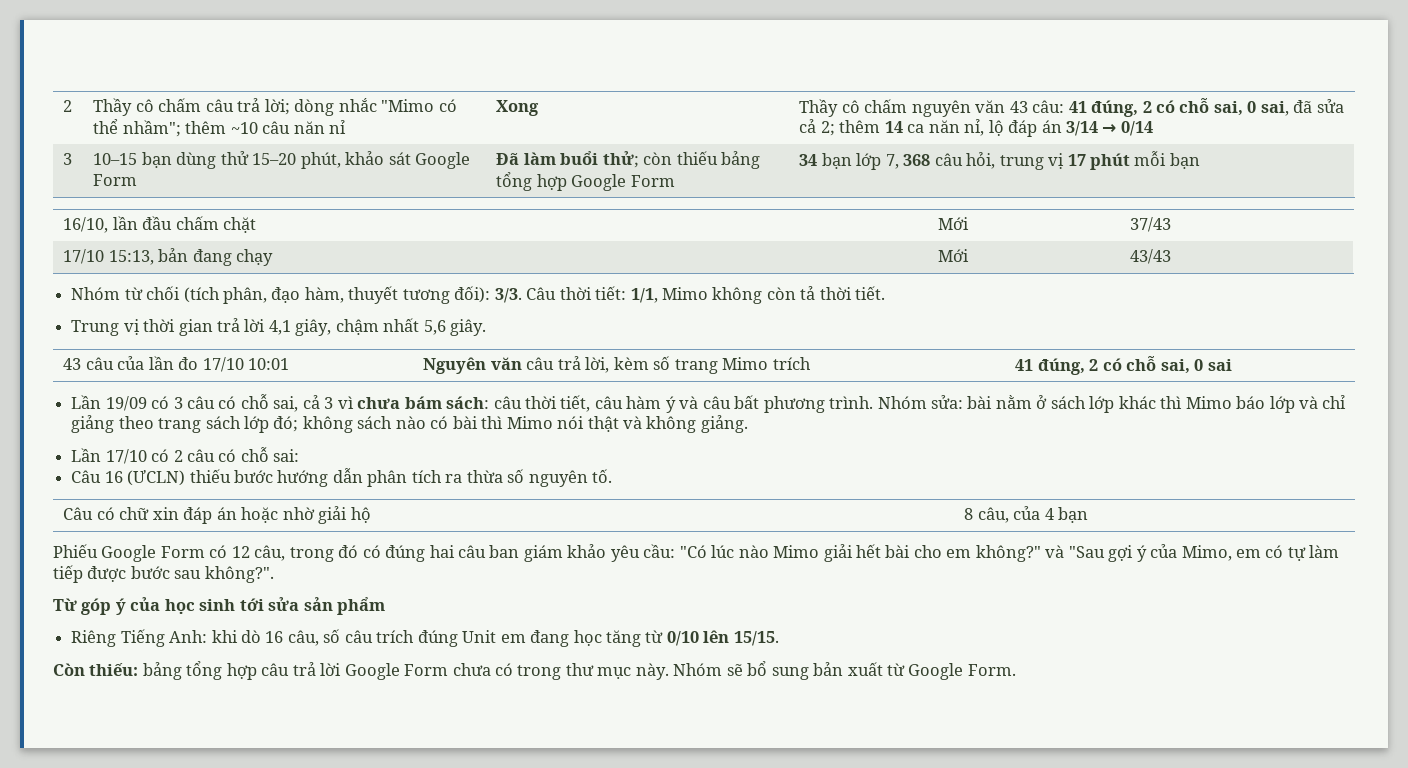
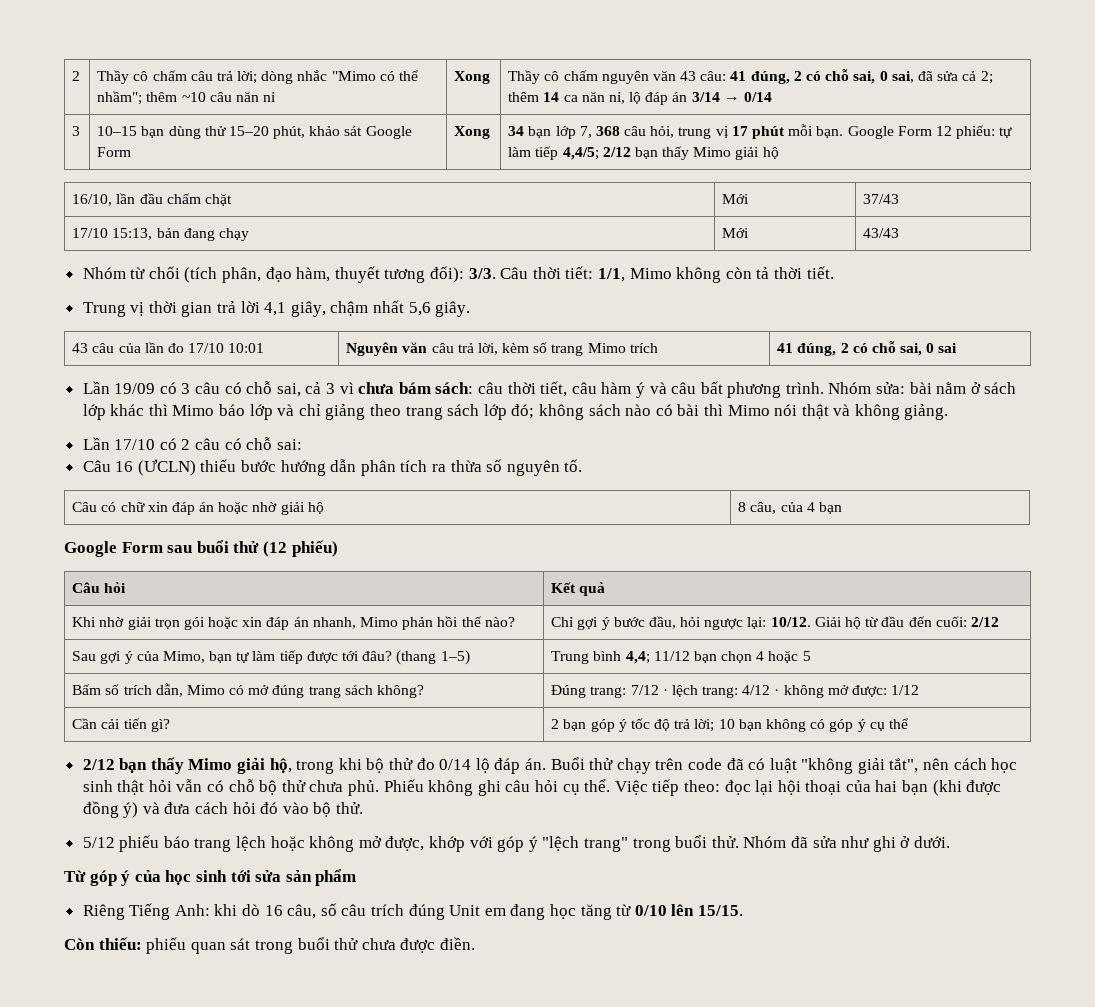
[496,151,761,169] [496,172,675,191] Đã làm buổi thử; còn thiếu bảng tổng hợp Google Form -> [454,126,491,139] Xong
[1169,153,1200,169] bạn -> [816,125,1013,139] [508,146,779,160] bạn. Google Form 12 phiếu: tự làm tiếp 4,4/5; 2/12 bạn thấy Mimo giải hộ
[53,544,1105,562] Phiếu Google Form có 12 câu, trong đó có đúng hai câu ban giám khảo yêu cầu: "Có lúc nào Mimo giải hết bài cho em không?" và "Sau -> [64,540,338,557] [72,582,127,593] [551,582,606,596] [72,616,515,630] [551,616,999,630] [72,651,97,661] Google Form sau buổi thử (12 phiếu) // Câu hỏi | Kết quả // Khi nhờ giải trọn gói hoặc xin đáp án nhanh, Mimo phản hồi thế nào? | Chỉ gợi ý bước đầu, hỏi ngược lại: 10/12. Giải hộ từ đầu đến cuối: 2/12 // Sau
[1236,545,1284,558] em có -> [209,651,233,663] bạn
[130,566,274,583] bước sau không?". -> [342,650,470,665] [551,650,811,664] [72,683,425,698] [551,685,920,698] [72,718,170,732] [551,718,908,732] [82,757,1018,774] [82,779,1002,796] [82,801,364,818] [82,835,950,852] tới đâu? (thang 1–5) | Trung bình 4,4; 11/12 bạn chọn 4 hoặc 5 // Bấm số trích dẫn, Mimo có mở đúng trang sách không? | Đúng trang: 7/12 · lệch trang: 4/12 · không mở được: 1/12 // Cần cải tiến gì? | 2 bạn góp ý tốc độ trả lời; 10 bạn không có góp ý cụ thể // 2/12 bạn thấy Mimo giải hộ, trong khi bộ thử đo 0/14 lộ đáp án. Buổi thử chạy trên code đã có luật "không giải tắt", nên cách học sinh thật hỏi vẫn có chỗ bộ thử chưa phủ. Phiếu không ghi câu hỏi cụ thể. Việc tiếp theo: đọc lại hội thoại của hai bạn (khi được đồng ý) và đưa cách hỏi đó vào bộ thử. // 5/12 phiếu báo trang lệch hoặc không mở được, khớp với góp ý "lệch trang" trong buổi thử. Nhóm đã sửa như ghi ở dưới.
[142,661,1016,680] bảng tổng hợp câu trả lời Google Form chưa có trong thư mục này. Nhóm sẽ bổ sung bản xuất từ Google Form. -> [146,937,475,954] phiếu quan sát trong buổi thử chưa được điền.

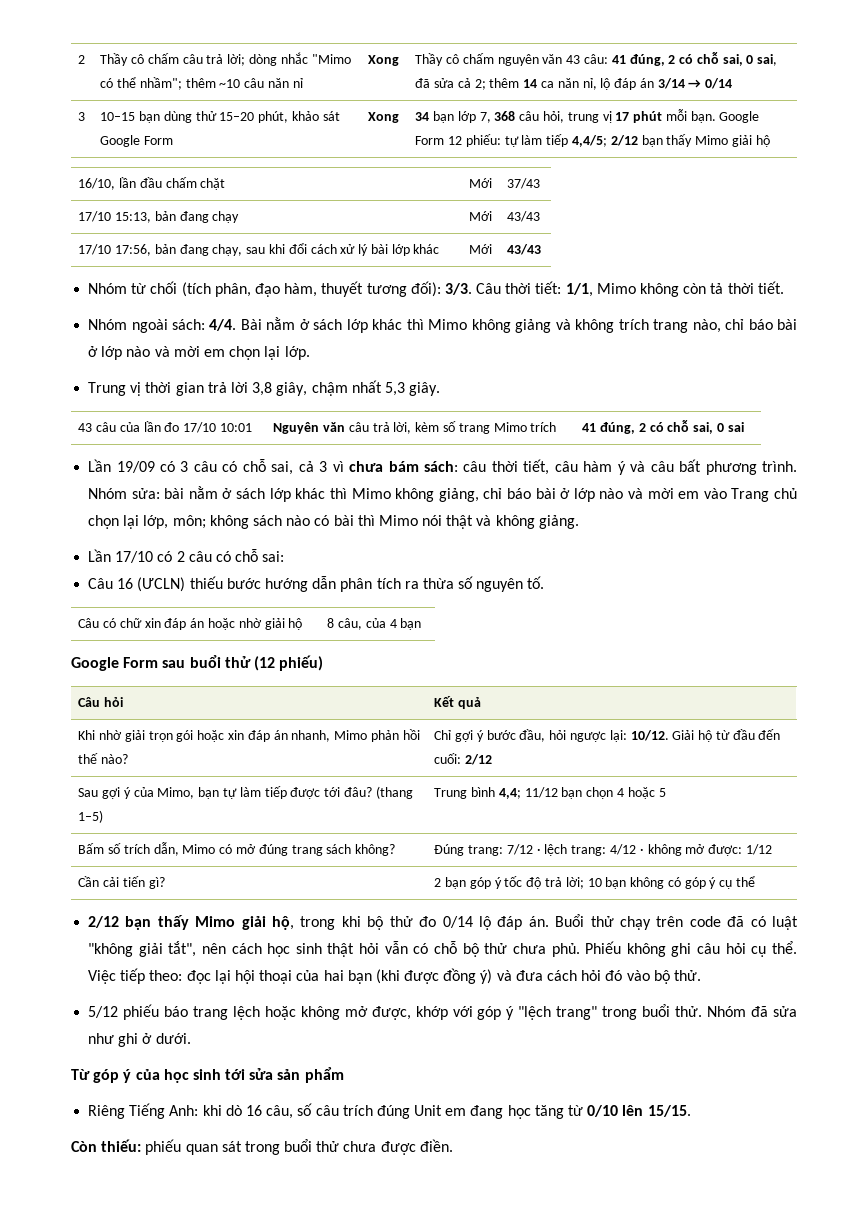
(900, 233) none -> [78,243,440,256] [469,244,493,254] [507,244,542,255] // 17/10 17:56, bản đang chạy, sau khi đổi cách xử lý bài lớp khác | Mới | 43/43
(834, 272) none -> [88,317,798,333] [88,346,310,360] // Nhóm ngoài sách: 4/4. Bài nằm ở sách lớp khác thì Mimo không giảng và không trích trang nào, chỉ báo bài ở lớp nào và mời em chọn lại lớp.
[264,302,287,316] 4,1 -> [252,382,273,396] 3,8
[408,302,431,316] 5,6 -> [384,382,405,396] 5,3
[219,404,535,420] báo lớp và chỉ giảng theo trang sách lớp đó; -> [395,488,798,502] [88,515,206,529] không giảng, chỉ báo bài ở lớp nào và mời em vào Trang chủ chọn lại lớp, môn;

